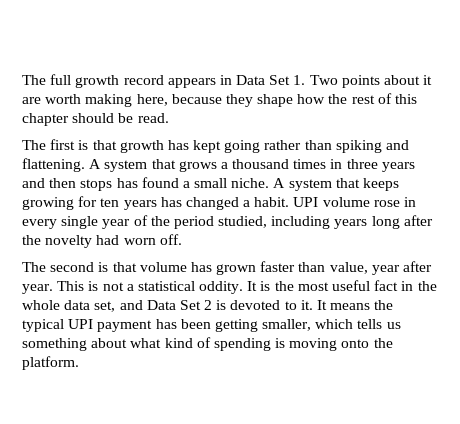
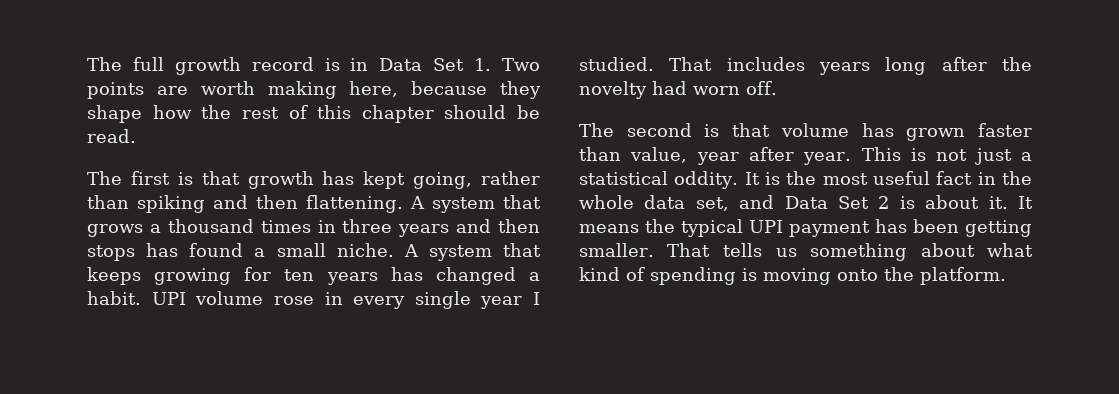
[167,78,216,88] appears -> [324,58,340,71] is
[384,75,433,85] about it -> (144, 90) none
[224,140,261,153] going -> [413,172,473,189] going,
(410, 145) none -> [256,195,298,209] then
[133,215,331,229] of the period studied, including -> [533,292,540,305] [579,57,805,71] I studied. That includes
(124, 286) none -> [974,148,1012,165] just
[230,300,297,310] devoted to -> [925,195,980,209] about
[262,319,354,331] smaller, which -> [579,243,711,257] smaller. That

